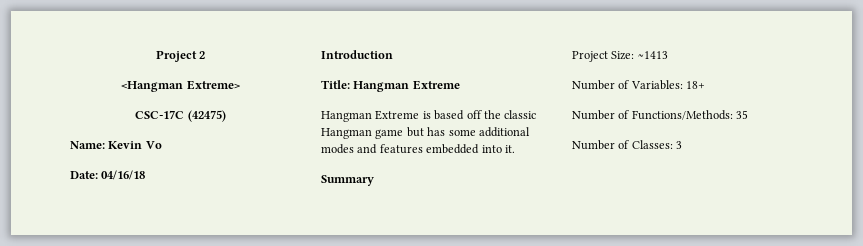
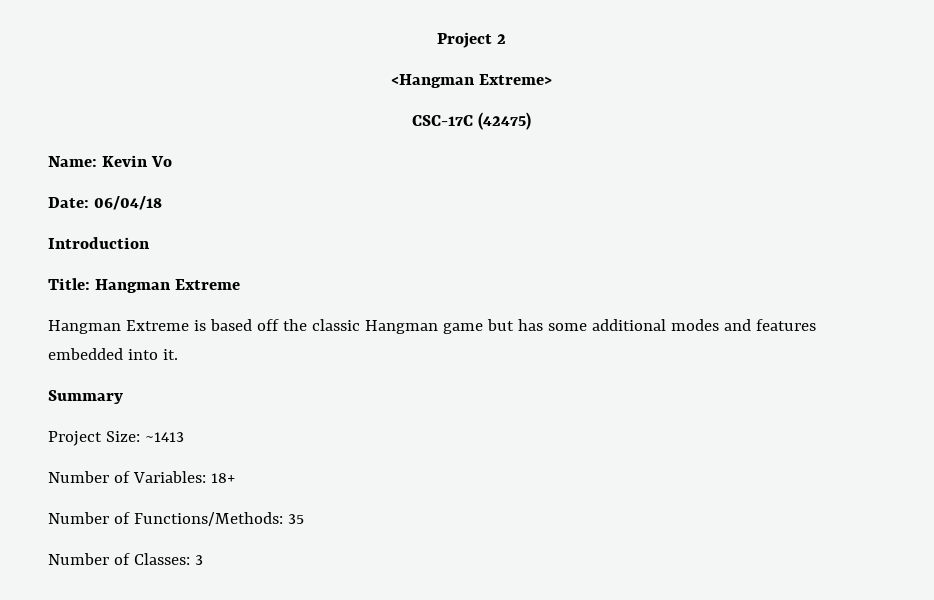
[101,170,146,180] 04/16/18 -> [93,196,162,210] 06/04/18

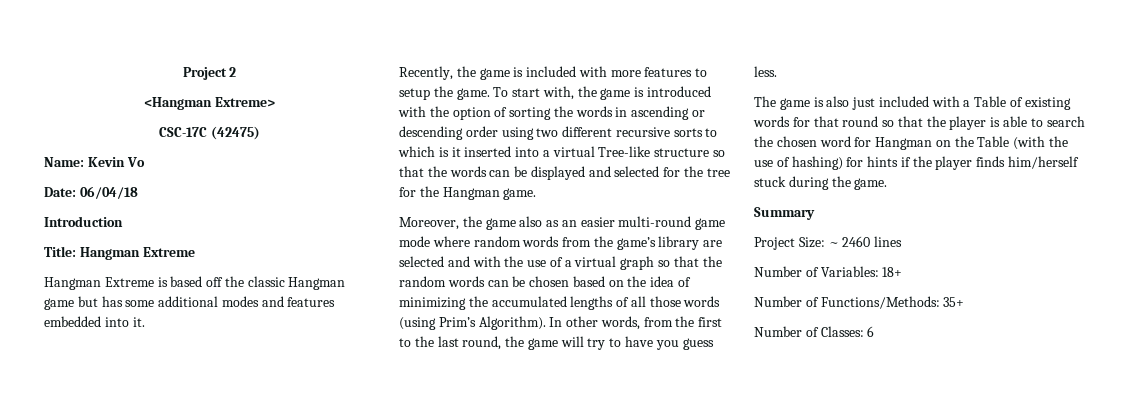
(178, 354) none -> [399,66,708,80] [399,86,712,100] [398,106,706,120] [399,126,718,140] [398,146,726,157] [399,166,730,180] [399,186,537,200] [399,216,726,230] [399,236,723,250] [399,256,722,270] [399,276,692,287] [399,296,721,310] [399,316,723,330] [399,336,714,350] [754,66,777,77] [754,96,1071,110] [753,116,1085,130] [754,136,1069,150] [754,156,1080,170] [754,176,888,190] // Recently, the game is included with more features to setup the game. To start with, the game is introduced with the option of sorting the words in ascending or descending order using two different recursive sorts to which is it inserted into a virtual Tree-like structure so that the words can be displayed and selected for the tree for the Hangman game. // Moreover, the game also as an easier multi-round game mode where random words from the game’s library are selected and with the use of a virtual graph so that the random words can be chosen based on the idea of minimizing the accumulated lengths of all those words (using Prim’s Algorithm). In other words, from the first to the last round, the game will try to have you guess less. // The game is also just included with a Table of existing words for that round so that the player is able to search the chosen word for Hangman on the Table (with the use of hashing) for hints if the player finds him/herself stuck during the game.
[144,432,184,442] ~1413 -> [828,236,903,247] ~ 2460 lines
[287,514,304,524] 35 -> [943,297,965,307] 35+
[194,555,203,565] 3 -> [867,326,875,337] 6

